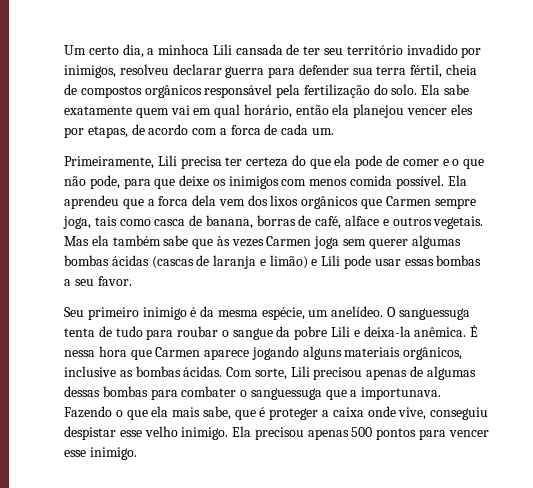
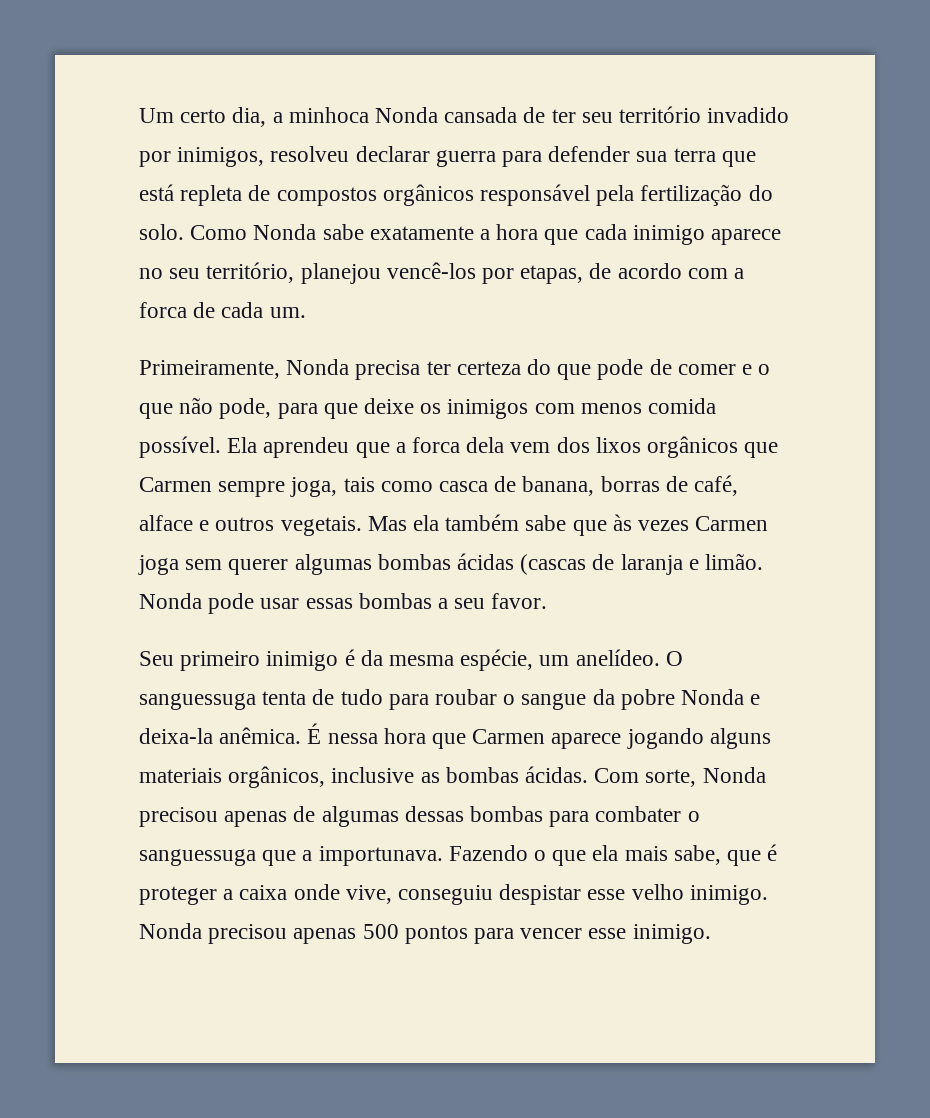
[212,44,232,55] Lili -> [375,107,439,123] Nonda
[410,64,478,78] fértil, cheia -> [721,151,756,167] [139,184,243,206] que está repleta
[421,84,470,95] [64,104,473,118] Ela sabe exatamente quem vai em qual horário, então ela planejou vencer eles -> [190,224,782,245] [139,262,476,284] Como Nonda sabe exatamente a hora que cada inimigo aparece no seu território, planejou vencê-los
[157,155,177,166] Lili -> [286,359,350,375] Nonda
[334,155,352,166] ela -> (592, 372) none
[269,255,341,269] limão) e Lili -> [705,553,764,570] [139,593,202,609] limão. Nonda
[331,326,351,337] Lili -> [681,689,745,705] Nonda
[290,366,310,377] Lili -> [702,767,766,783] Nonda
[232,426,252,437] Ela -> [139,923,202,939] Nonda

